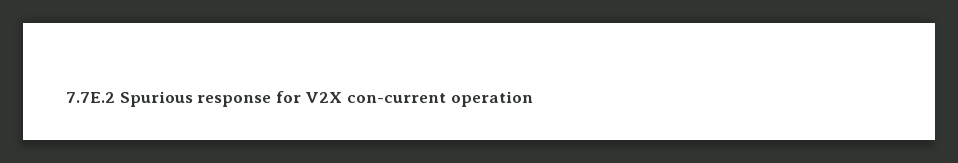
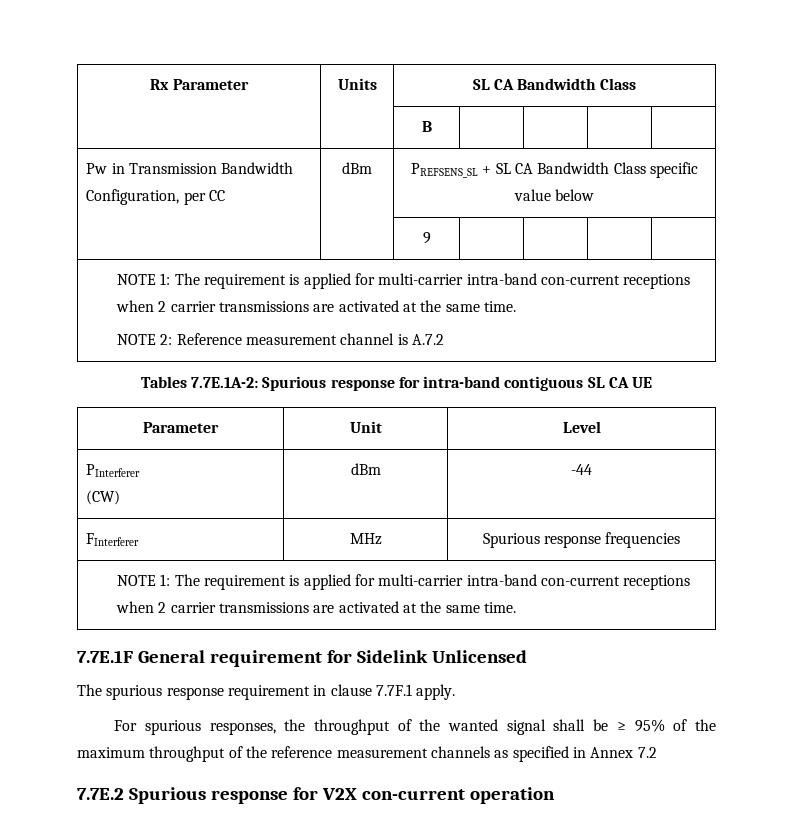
(66, 97) none -> [150,79,249,90] [337,78,377,90] [472,78,637,90] [421,121,432,132] [86,162,294,174] [86,189,225,205] [342,162,372,174] [411,162,698,178] [513,189,595,201] [422,232,431,244] [117,273,691,289] [116,300,517,312] [117,333,445,345] [140,376,653,391] [143,422,219,433] [349,421,382,433] [562,421,601,433] [86,464,141,477] [86,490,121,505] [350,463,381,475] [571,464,592,475] [86,533,140,546] [349,533,382,545] [482,532,681,548] [117,574,691,590] [116,601,517,613] [77,650,527,667] [77,684,456,700] [114,719,716,735] [77,746,657,762] Rx Parameter | Units | SL CA Bandwidth Class // | | B | | | | // Pw in Transmission Bandwidth Configuration, per CC | dBm | PREFSENS_SL + SL CA Bandwidth Class specific value below // | | 9 | | | | // NOTE 1: The requirement is applied for multi-carrier intra-band con-current receptions when 2 carrier transmissions are activated at the same time. // NOTE 2: Reference measurement channel is A.7.2 // Tables 7.7E.1A-2: Spurious response for intra-band contiguous SL CA UE // Parameter | Unit | Level // PInterferer // (CW) | dBm | -44 // FInterferer | MHz | Spurious response frequencies // NOTE 1: The requirement is applied for multi-carrier intra-band con-current receptions when 2 carrier transmissions are activated at the same time. // 7.7E.1F General requirement for Sidelink Unlicensed // The spurious response requirement in clause 7.7F.1 apply. // For spurious responses, the throughput of the wanted signal shall be ≥ 95% of the maximum throughput of the reference measurement channels as specified in Annex 7.2 //

